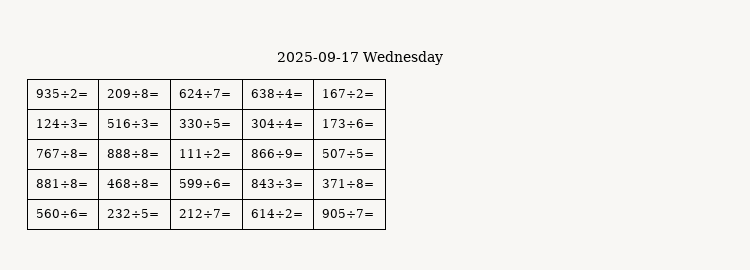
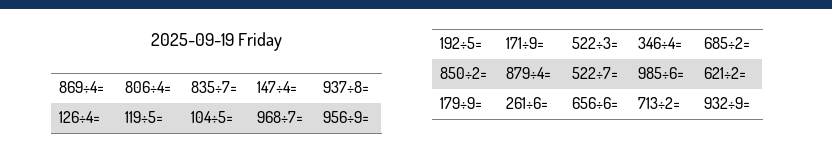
[276,51,443,65] [36,89,89,98] [107,89,160,98] [179,89,232,98] [251,89,304,98] [322,89,375,98] [36,119,89,128] [107,119,160,128] [179,119,232,128] [251,119,304,128] [322,119,375,128] [36,149,89,158] [107,149,160,158] [179,149,232,158] [251,149,304,158] [322,149,375,158] [36,179,89,188] [107,179,160,188] [179,179,232,188] [251,179,304,188] [322,179,375,188] [36,209,89,218] [107,209,160,218] [179,209,232,218] [251,209,304,218] [322,209,375,218] 2025-09-17 Wednesday // 935÷2= | 209÷8= | 624÷7= | 638÷4= | 167÷2= // 124÷3= | 516÷3= | 330÷5= | 304÷4= | 173÷6= // 767÷8= | 888÷8= | 111÷2= | 866÷9= | 507÷5= // 881÷8= | 468÷8= | 599÷6= | 843÷3= | 371÷8= // 560÷6= | 232÷5= | 212÷7= | 614÷2= | 905÷7= -> [150,32,283,51] [58,81,104,93] [124,81,171,93] [190,81,237,93] [256,81,297,93] [322,81,369,93] [58,111,100,123] [124,111,163,123] [190,111,233,123] [256,111,303,123] [322,111,369,123] [439,37,482,49] [505,37,544,49] [571,37,618,49] [637,37,682,49] [703,37,750,49] [439,67,487,79] [505,67,551,79] [571,67,618,79] [637,67,684,79] [703,67,746,79] [439,97,482,109] [505,97,548,109] [571,97,618,109] [637,97,680,109] [703,97,750,109] 2025-09-19 Friday // 869÷4= | 806÷4= | 835÷7= | 147÷4= | 937÷8= // 126÷4= | 119÷5= | 104÷5= | 968÷7= | 956÷9= // 192÷5= | 171÷9= | 522÷3= | 346÷4= | 685÷2= // 850÷2= | 879÷4= | 522÷7= | 985÷6= | 621÷2= // 179÷9= | 261÷6= | 656÷6= | 713÷2= | 932÷9=

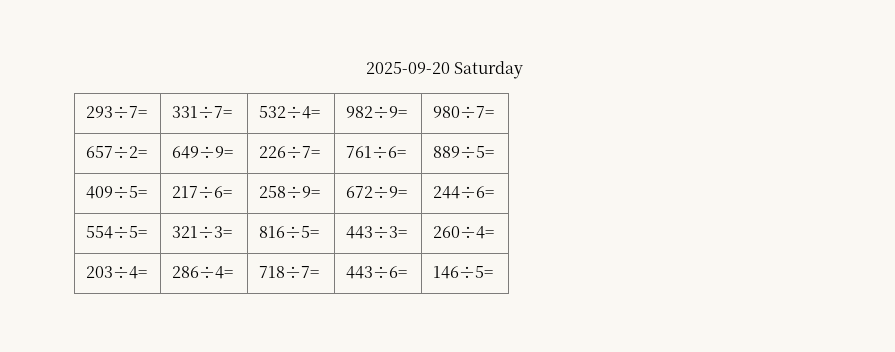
[150,32,283,51] [58,81,104,93] [124,81,171,93] [190,81,237,93] [256,81,297,93] [322,81,369,93] [58,111,100,123] [124,111,163,123] [190,111,233,123] [256,111,303,123] [322,111,369,123] [439,37,482,49] [505,37,544,49] [571,37,618,49] [637,37,682,49] [703,37,750,49] [439,67,487,79] [505,67,551,79] [571,67,618,79] [637,67,684,79] [703,67,746,79] [439,97,482,109] [505,97,548,109] [571,97,618,109] [637,97,680,109] [703,97,750,109] 2025-09-19 Friday // 869÷4= | 806÷4= | 835÷7= | 147÷4= | 937÷8= // 126÷4= | 119÷5= | 104÷5= | 968÷7= | 956÷9= // 192÷5= | 171÷9= | 522÷3= | 346÷4= | 685÷2= // 850÷2= | 879÷4= | 522÷7= | 985÷6= | 621÷2= // 179÷9= | 261÷6= | 656÷6= | 713÷2= | 932÷9= -> [365,61,524,79] [86,106,148,118] [172,106,233,118] [259,106,321,119] [346,106,408,118] [433,106,495,118] [86,146,148,158] [172,146,234,159] [259,146,321,158] [346,146,407,158] [433,146,495,158] [86,186,148,199] [172,186,233,198] [259,186,321,198] [346,186,408,198] [433,186,495,199] [86,226,148,239] [172,226,233,238] [259,226,320,238] [346,226,408,239] [433,226,495,239] [86,266,148,279] [172,266,234,279] [259,266,320,278] [346,266,408,279] [433,266,494,279] 2025-09-20 Saturday // 293÷7= | 331÷7= | 532÷4= | 982÷9= | 980÷7= // 657÷2= | 649÷9= | 226÷7= | 761÷6= | 889÷5= // 409÷5= | 217÷6= | 258÷9= | 672÷9= | 244÷6= // 554÷5= | 321÷3= | 816÷5= | 443÷3= | 260÷4= // 203÷4= | 286÷4= | 718÷7= | 443÷6= | 146÷5=

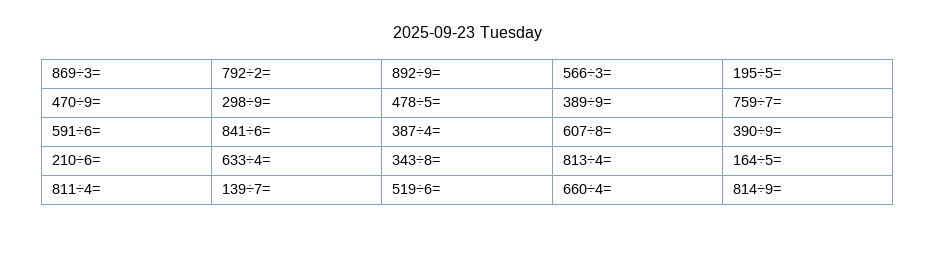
[365,61,524,79] [86,106,148,118] [172,106,233,118] [259,106,321,119] [346,106,408,118] [433,106,495,118] [86,146,148,158] [172,146,234,159] [259,146,321,158] [346,146,407,158] [433,146,495,158] [86,186,148,199] [172,186,233,198] [259,186,321,198] [346,186,408,198] [433,186,495,199] [86,226,148,239] [172,226,233,238] [259,226,320,238] [346,226,408,239] [433,226,495,239] [86,266,148,279] [172,266,234,279] [259,266,320,278] [346,266,408,279] [433,266,494,279] 2025-09-20 Saturday // 293÷7= | 331÷7= | 532÷4= | 982÷9= | 980÷7= // 657÷2= | 649÷9= | 226÷7= | 761÷6= | 889÷5= // 409÷5= | 217÷6= | 258÷9= | 672÷9= | 244÷6= // 554÷5= | 321÷3= | 816÷5= | 443÷3= | 260÷4= // 203÷4= | 286÷4= | 718÷7= | 443÷6= | 146÷5= -> [393,26,542,41] [51,68,100,78] [221,68,270,78] [391,68,440,78] [562,68,611,78] [732,68,781,78] [51,97,100,107] [221,97,270,107] [391,97,440,107] [562,97,611,107] [732,97,781,107] [51,126,100,136] [221,126,270,136] [391,126,440,136] [562,126,611,136] [732,126,781,136] [51,155,100,165] [221,155,270,165] [391,155,440,165] [562,155,611,165] [732,155,781,165] [51,184,100,194] [221,184,270,194] [391,184,440,194] [562,184,611,194] [732,184,781,194] 2025-09-23 Tuesday // 869÷3= | 792÷2= | 892÷9= | 566÷3= | 195÷5= // 470÷9= | 298÷9= | 478÷5= | 389÷9= | 759÷7= // 591÷6= | 841÷6= | 387÷4= | 607÷8= | 390÷9= // 210÷6= | 633÷4= | 343÷8= | 813÷4= | 164÷5= // 811÷4= | 139÷7= | 519÷6= | 660÷4= | 814÷9=

